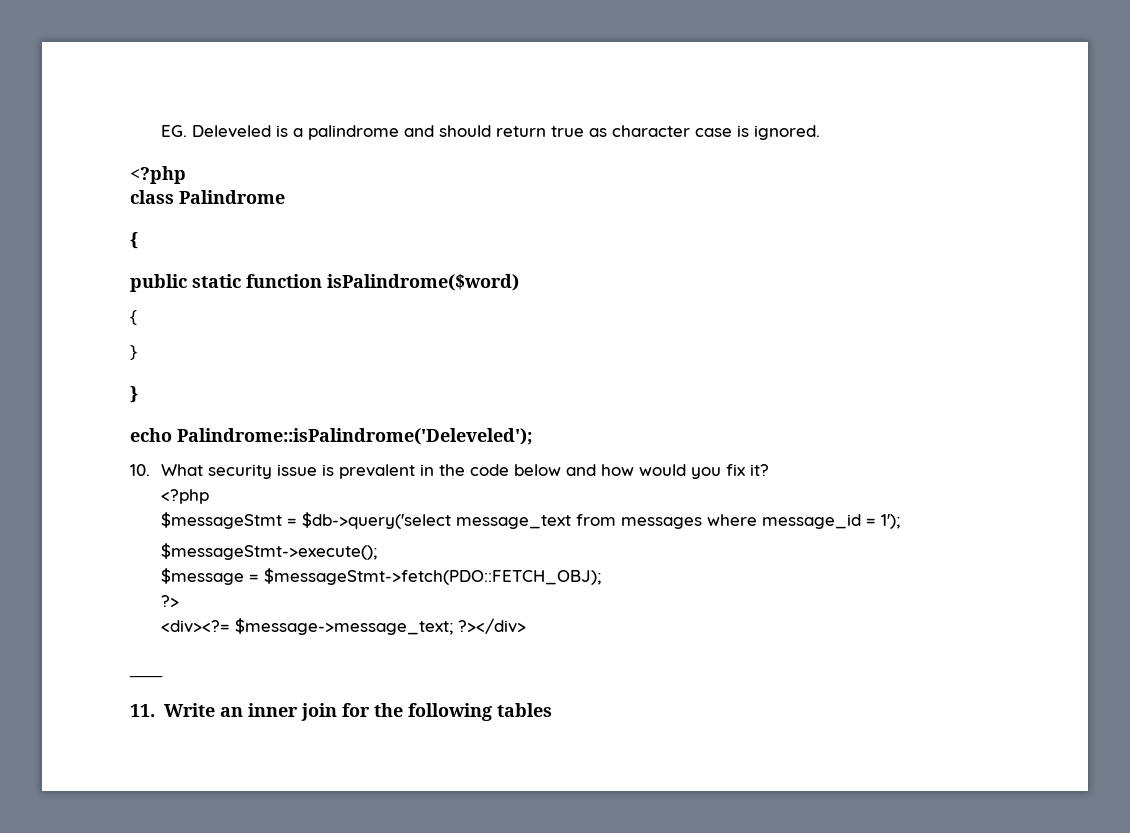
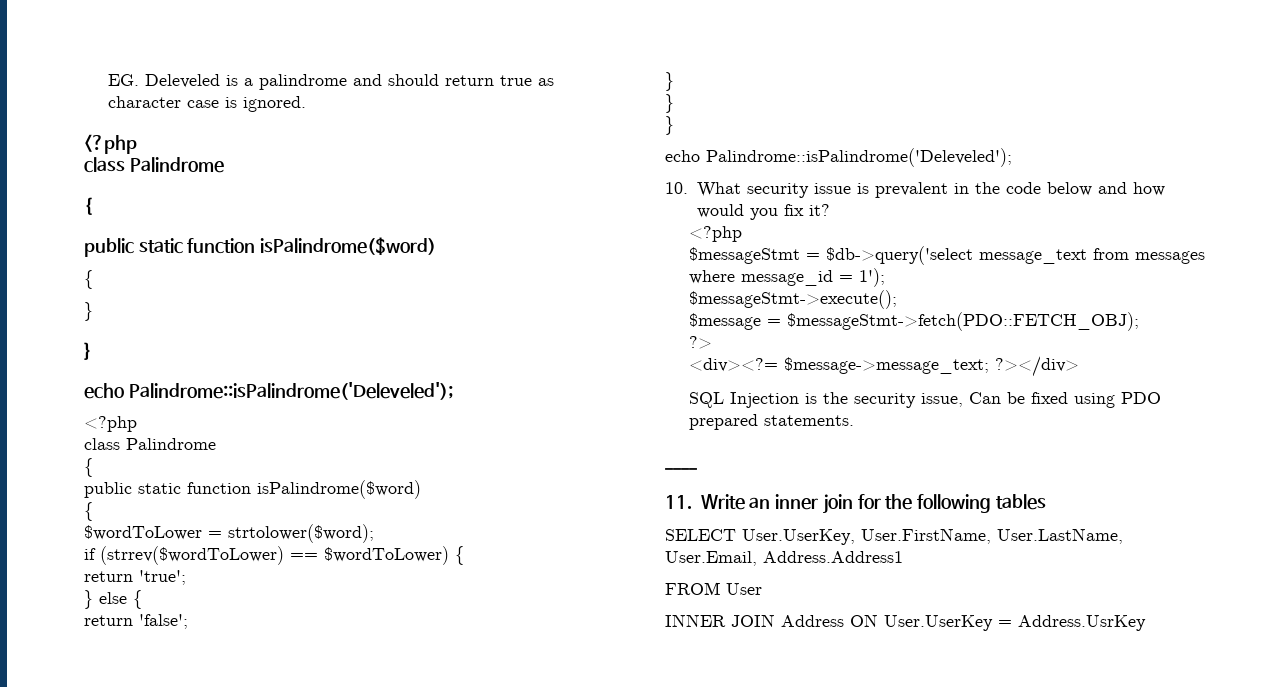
(532, 436) none -> [84,416,137,432] [84,438,216,450] [84,458,93,477] [84,480,421,499] [84,502,93,521] [84,524,374,543] [84,546,464,565] [84,570,186,585] [84,590,142,609] [84,614,188,629] [665,72,674,91] [665,94,674,113] [665,116,674,135] [665,148,1012,167] // <?php // class Palindrome // { // public static function isPalindrome($word) // { // $wordToLower = strtolower($word); // if (strrev($wordToLower) == $wordToLower) { // return 'true'; // } else { // return 'false'; // } // } // } // echo Palindrome::isPalindrome('Deleveled');
(526, 626) none -> [689,392,1162,408] [689,414,855,430] // SQL Injection is the security issue, Can be fixed using PDO prepared statements.
(552, 710) none -> [665,528,1123,545] [665,551,903,566] [665,582,762,595] [665,614,1146,631] // SELECT User.UserKey, User.FirstName, User.LastName, User.Email, Address.Address1 // FROM User // INNER JOIN Address ON User.UserKey = Address.UsrKey

